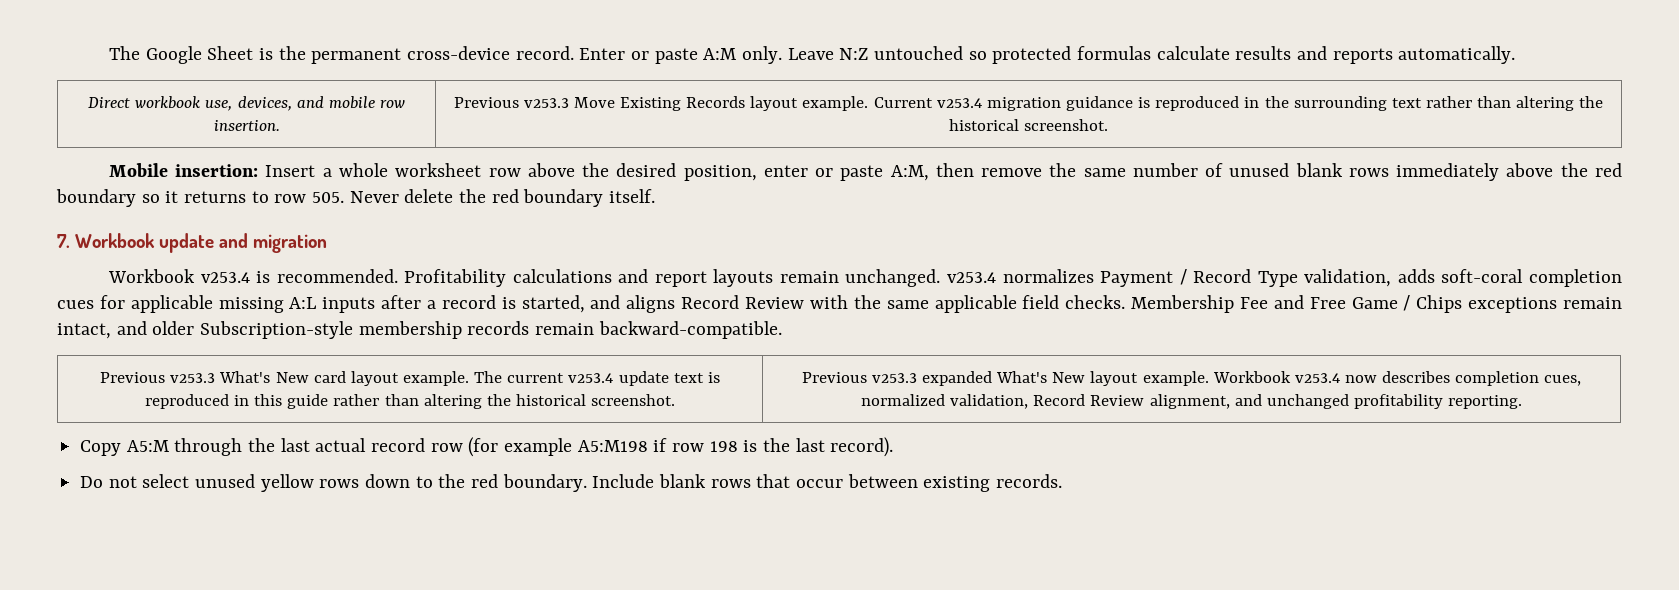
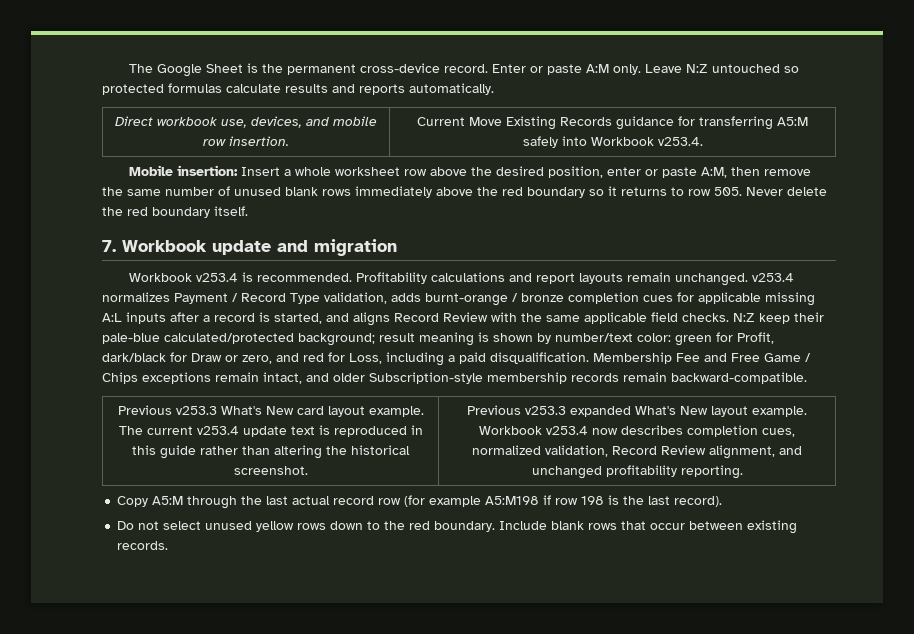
[453,97,569,108] Previous v253.3 -> [417,117,465,126] Current
[750,96,1604,111] [948,119,1109,131] layout example. Current v253.4 migration guidance is reproduced in the surrounding text rather than altering the historical screenshot. -> [616,116,808,130] [522,136,703,148] guidance for transferring A5:M safely into Workbook v253.4.
[1441,269,1524,283] soft-coral -> [425,293,564,306] burnt-orange / bronze
(1126, 302) none -> [733,312,824,324] [102,332,774,346] [102,352,589,366] N:Z keep their pale-blue calculated/protected background; result meaning is shown by number/text color: green for Profit, dark/black for Draw or zero, and red for Loss, including a paid disqualification.

